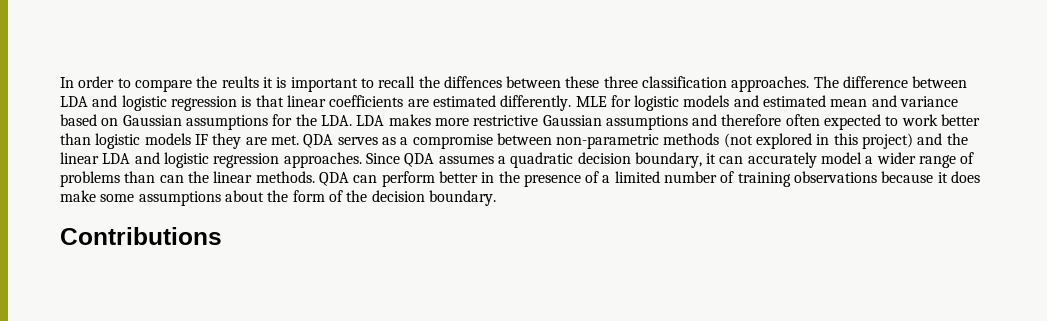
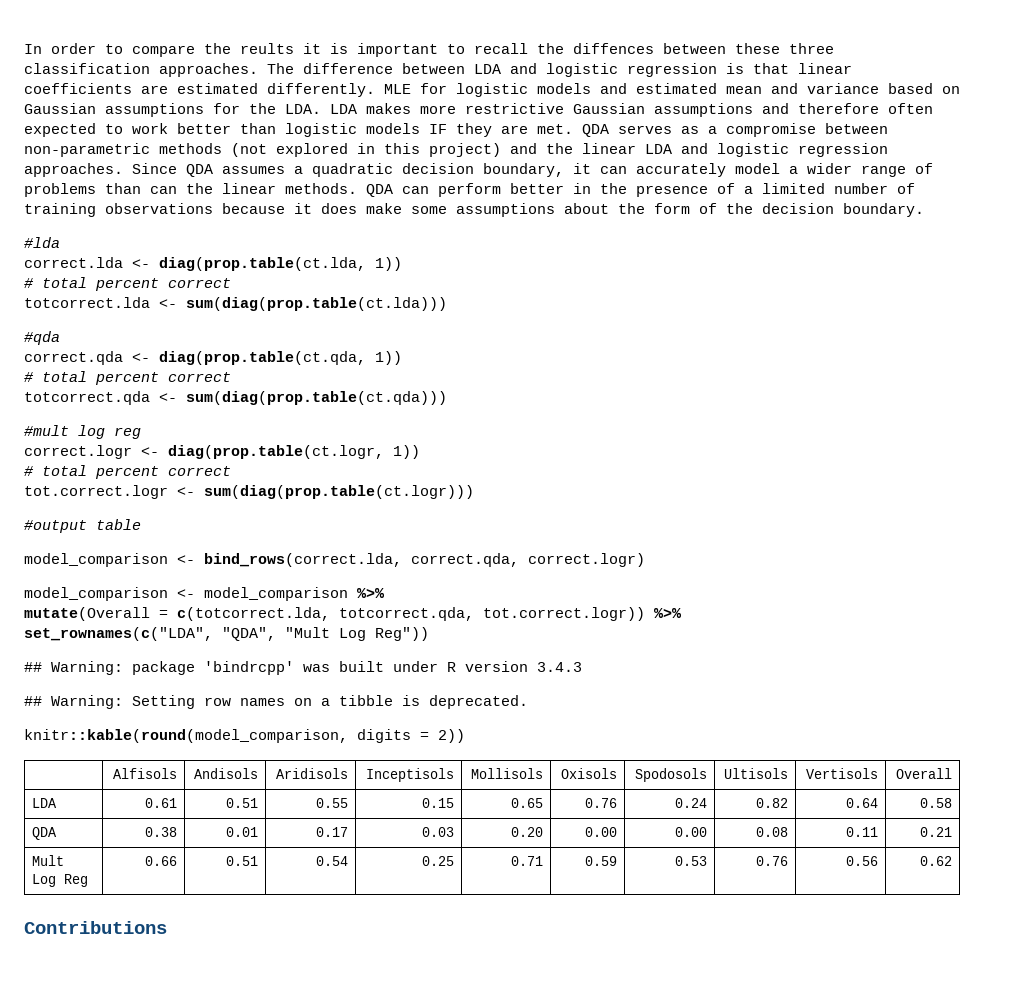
(496, 198) none -> [24,237,60,248] [24,257,402,271] [24,277,231,291] [24,297,447,311] [24,331,60,345] [24,351,402,365] [24,371,231,385] [24,391,447,405] [24,425,141,439] [24,445,420,459] [24,465,231,479] [24,485,474,499] [24,519,141,533] [24,553,645,567] [24,587,385,601] [24,607,682,621] [24,627,429,641] [24,661,582,675] [24,695,528,709] [24,729,465,743] [112,768,177,779] [193,768,258,779] [275,768,348,779] [365,768,454,782] [470,768,543,779] [560,768,617,779] [634,768,707,782] [723,768,788,779] [805,768,878,779] [895,768,952,779] [32,798,58,808] [144,798,177,808] [225,798,258,808] [315,798,348,808] [421,798,454,808] [510,798,543,808] [584,798,617,808] [674,798,707,808] [755,798,788,808] [845,798,878,808] [919,798,952,808] [32,827,58,840] [144,827,177,837] [225,827,258,837] [315,827,348,837] [421,827,454,837] [510,827,543,837] [584,827,617,837] [674,827,707,837] [755,827,788,837] [845,827,878,837] [919,827,952,837] [32,855,65,866] [32,874,89,887] [144,856,177,866] [225,856,258,866] [315,856,348,866] [421,856,454,866] [510,856,543,866] [584,856,617,866] [674,856,707,866] [755,856,788,866] [845,856,878,866] [919,856,952,866] // #lda // correct.lda <- diag(prop.table(ct.lda, 1)) // # total percent correct // totcorrect.lda <- sum(diag(prop.table(ct.lda))) // #qda // correct.qda <- diag(prop.table(ct.qda, 1)) // # total percent correct // totcorrect.qda <- sum(diag(prop.table(ct.qda))) // #mult log reg // correct.logr <- diag(prop.table(ct.logr, 1)) // # total percent correct // tot.correct.logr <- sum(diag(prop.table(ct.logr))) // #output table // model_comparison <- bind_rows(correct.lda, correct.qda, correct.logr) // model_comparison <- model_comparison %>% // mutate(Overall = c(totcorrect.lda, totcorrect.qda, tot.correct.logr)) %>% // set_rownames(c("LDA", "QDA", "Mult Log Reg")) // ## Warning: package 'bindrcpp' was built under R version 3.4.3 // ## Warning: Setting row names on a tibble is deprecated. // knitr::kable(round(model_comparison, digits = 2)) // | Alfisols | Andisols | Aridisols | Inceptisols | Mollisols | Oxisols | Spodosols | Ultisols | Vertisols | Overall // LDA | 0.61 | 0.51 | 0.55 | 0.15 | 0.65 | 0.76 | 0.24 | 0.82 | 0.64 | 0.58 // QDA | 0.38 | 0.01 | 0.17 | 0.03 | 0.20 | 0.00 | 0.00 | 0.08 | 0.11 | 0.21 // Mult Log Reg | 0.66 | 0.51 | 0.54 | 0.25 | 0.71 | 0.59 | 0.53 | 0.76 | 0.56 | 0.62

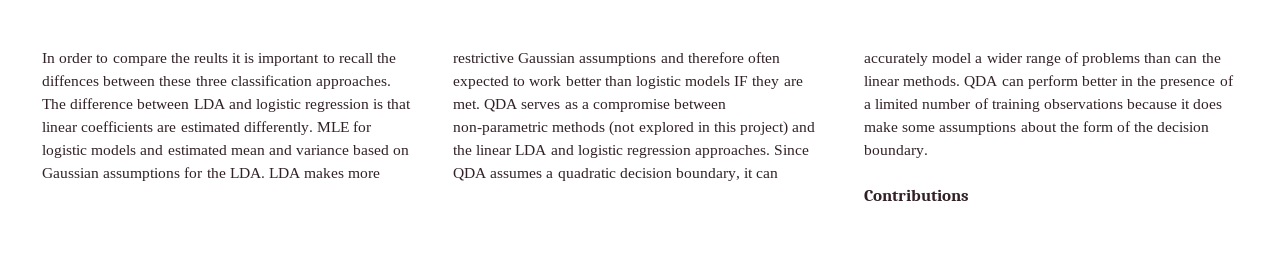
[24,237,60,248] [24,257,402,271] [24,277,231,291] [24,297,447,311] [24,331,60,345] [24,351,402,365] [24,371,231,385] [24,391,447,405] [24,425,141,439] [24,445,420,459] [24,465,231,479] [24,485,474,499] [24,519,141,533] [24,553,645,567] [24,587,385,601] [24,607,682,621] [24,627,429,641] [24,661,582,675] [24,695,528,709] [24,729,465,743] [112,768,177,779] [193,768,258,779] [275,768,348,779] [365,768,454,782] [470,768,543,779] [560,768,617,779] [634,768,707,782] [723,768,788,779] [805,768,878,779] [895,768,952,779] [32,798,58,808] [144,798,177,808] [225,798,258,808] [315,798,348,808] [421,798,454,808] [510,798,543,808] [584,798,617,808] [674,798,707,808] [755,798,788,808] [845,798,878,808] [919,798,952,808] [32,827,58,840] [144,827,177,837] [225,827,258,837] [315,827,348,837] [421,827,454,837] [510,827,543,837] [584,827,617,837] [674,827,707,837] [755,827,788,837] [845,827,878,837] [919,827,952,837] [32,855,65,866] [32,874,89,887] [144,856,177,866] [225,856,258,866] [315,856,348,866] [421,856,454,866] [510,856,543,866] [584,856,617,866] [674,856,707,866] [755,856,788,866] [845,856,878,866] [919,856,952,866] // #lda // correct.lda <- diag(prop.table(ct.lda, 1)) // # total percent correct // totcorrect.lda <- sum(diag(prop.table(ct.lda))) // #qda // correct.qda <- diag(prop.table(ct.qda, 1)) // # total percent correct // totcorrect.qda <- sum(diag(prop.table(ct.qda))) // #mult log reg // correct.logr <- diag(prop.table(ct.logr, 1)) // # total percent correct // tot.correct.logr <- sum(diag(prop.table(ct.logr))) // #output table // model_comparison <- bind_rows(correct.lda, correct.qda, correct.logr) // model_comparison <- model_comparison %>% // mutate(Overall = c(totcorrect.lda, totcorrect.qda, tot.correct.logr)) %>% // set_rownames(c("LDA", "QDA", "Mult Log Reg")) // ## Warning: package 'bindrcpp' was built under R version 3.4.3 // ## Warning: Setting row names on a tibble is deprecated. // knitr::kable(round(model_comparison, digits = 2)) // | Alfisols | Andisols | Aridisols | Inceptisols | Mollisols | Oxisols | Spodosols | Ultisols | Vertisols | Overall // LDA | 0.61 | 0.51 | 0.55 | 0.15 | 0.65 | 0.76 | 0.24 | 0.82 | 0.64 | 0.58 // QDA | 0.38 | 0.01 | 0.17 | 0.03 | 0.20 | 0.00 | 0.00 | 0.08 | 0.11 | 0.21 // Mult Log Reg | 0.66 | 0.51 | 0.54 | 0.25 | 0.71 | 0.59 | 0.53 | 0.76 | 0.56 | 0.62 -> (928, 151) none

